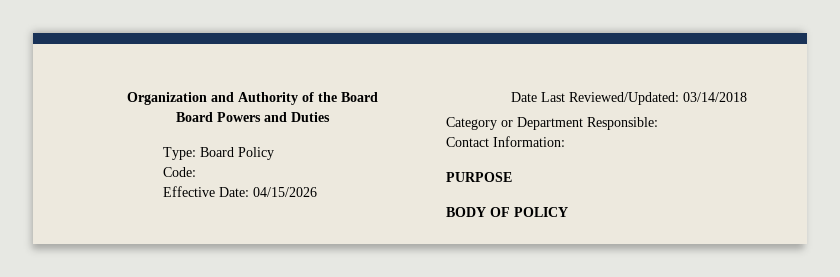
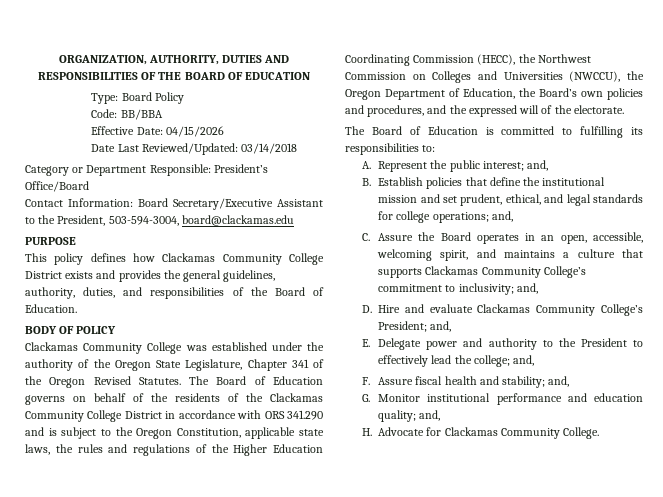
[127,92,378,105] [176,112,330,122] Organization and Authority of the Board // Board Powers and Duties -> [58,55,290,65] [37,72,311,80] ORGANIZATION, AUTHORITY, DUTIES AND RESPONSIBILITIES OF THE BOARD OF EDUCATION
(197, 172) none -> [120,109,163,120] BB/BBA
(658, 123) none -> [213,164,268,173] [25,181,89,192] President’s Office/Board
[446,172,512,182] [446,207,568,217] // PURPOSE // BODY OF POLICY -> [138,198,323,210] [25,215,294,226] [25,237,76,245] [25,253,324,265] [25,270,276,282] [25,287,324,299] [25,304,77,313] [25,326,117,334] [25,342,324,354] [25,359,324,371] [25,376,323,388] [25,393,323,405] [25,410,323,422] [25,427,324,439] [25,444,323,456] [345,54,591,66] [345,71,644,83] [345,88,643,100] [345,105,624,117] [345,126,643,138] [345,143,436,155] [361,160,549,172] [361,177,606,189] [378,194,643,206] [378,211,513,223] [361,232,643,244] [377,249,643,261] [378,266,586,278] [378,283,538,295] [361,304,643,316] [378,321,452,332] [361,338,643,350] [378,355,535,367] [361,376,570,388] [361,393,643,405] [378,410,441,422] [361,427,600,439] Board Secretary/Executive Assistant to the President, 503-594-3004, board@clackamas.edu // PURPOSE // This policy defines how Clackamas Community College District exists and provides the general guidelines, authority, duties, and responsibilities of the Board of Education. // BODY OF POLICY // Clackamas Community College was established under the authority of the Oregon State Legislature, Chapter 341 of the Oregon Revised Statutes. The Board of Education governs on behalf of the residents of the Clackamas Community College District in accordance with ORS 341.290 and is subject to the Oregon Constitution, applicable state laws, the rules and regulations of the Higher Education Coordinating Commission (HECC), the Northwest Commission on Colleges and Universities (NWCCU), the Oregon Department of Education, the Board’s own policies and procedures, and the expressed will of the electorate. // The Board of Education is committed to fulfilling its responsibilities to: // A. Represent the public interest; and, // B. Establish policies that define the institutional mission and set prudent, ethical, and legal standards for college operations; and, // C. Assure the Board operates in an open, accessible, welcoming spirit, and maintains a culture that supports Clackamas Community College’s commitment to inclusivity; and, // D. Hire and evaluate Clackamas Community College’s President; and, // E. Delegate power and authority to the President to effectively lead the college; and, // F. Assure fiscal health and stability; and, // G. Monitor institutional performance and education quality; and, // H. Advocate for Clackamas Community College.

